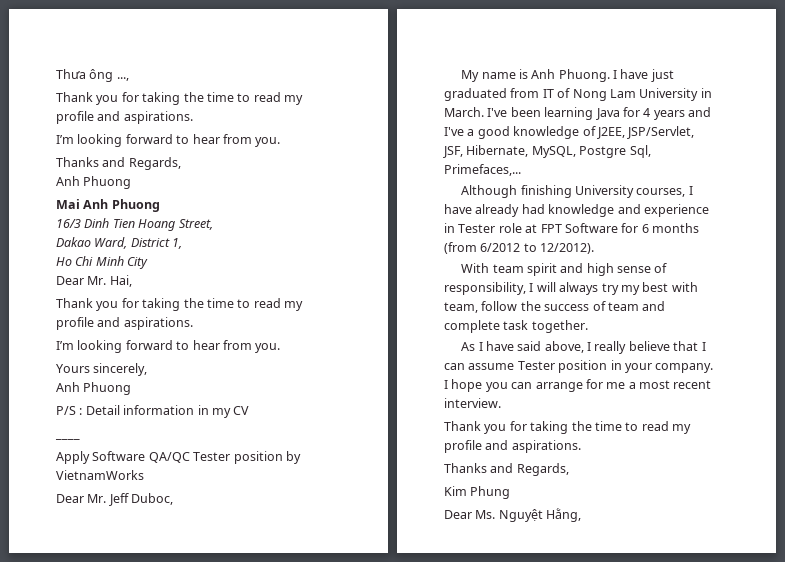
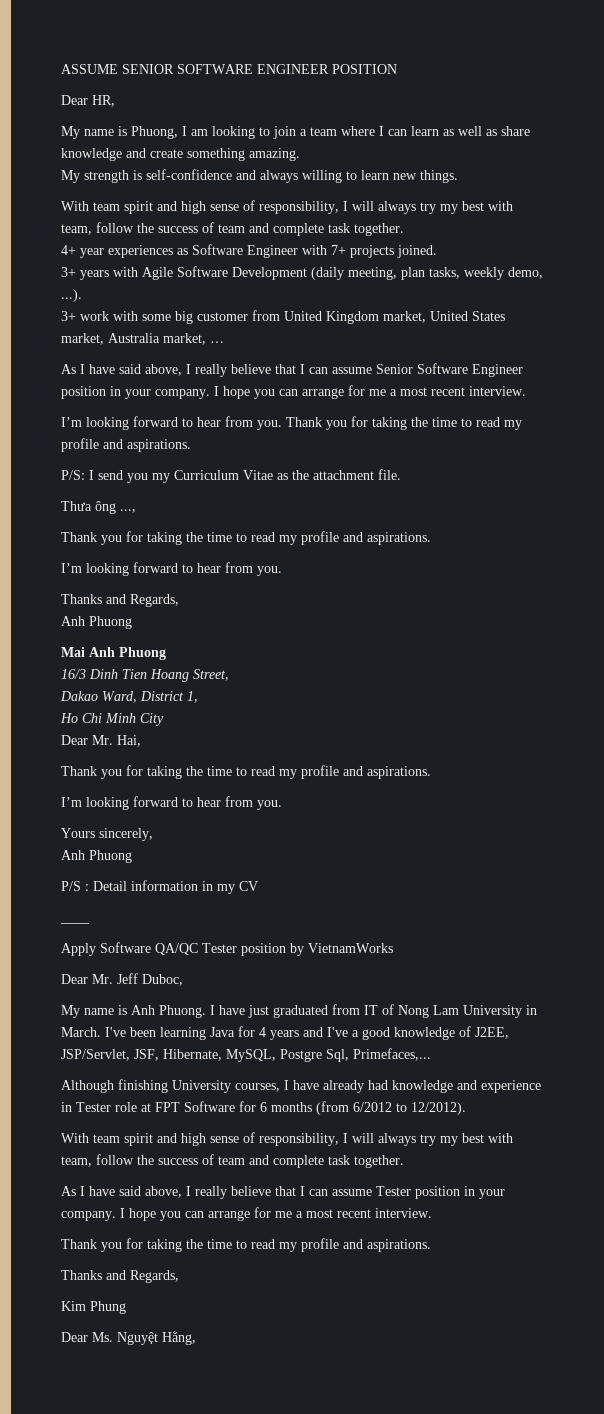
(56, 74) none -> [61,64,397,74] [61,95,115,107] [61,126,530,139] [61,148,300,161] [61,169,458,183] [61,200,513,214] [61,222,404,236] [61,244,437,258] [61,266,543,280] [61,289,82,302] [61,310,505,324] [61,333,224,345] [61,363,523,377] [61,385,526,399] [61,416,522,430] [61,438,191,452] [61,469,401,483] ASSUME SENIOR SOFTWARE ENGINEER POSITION // Dear HR, // My name is Phuong, I am looking to join a team where I can learn as well as share knowledge and create something amazing. // My strength is self-confidence and always willing to learn new things. // With team spirit and high sense of responsibility, I will always try my best with team, follow the success of team and complete task together. // 4+ year experiences as Software Engineer with 7+ projects joined. // 3+ years with Agile Software Development (daily meeting, plan tasks, weekly demo, ...). // 3+ work with some big customer from United Kingdom market, United States market, Australia market, … // As I have said above, I really believe that I can assume Senior Software Engineer position in your company. I hope you can arrange for me a most recent interview. // I’m looking forward to hear from you. Thank you for taking the time to read my profile and aspirations. // P/S: I send you my Curriculum Vitae as the attachment file. //

